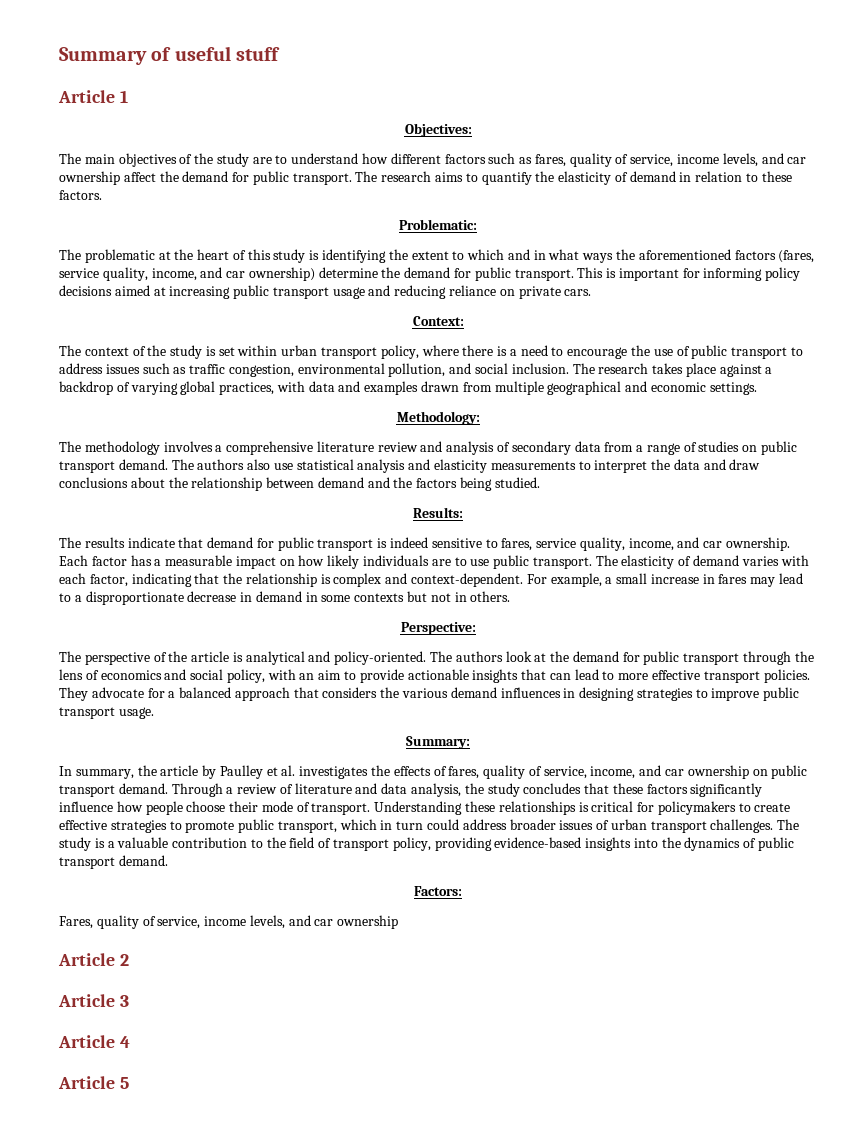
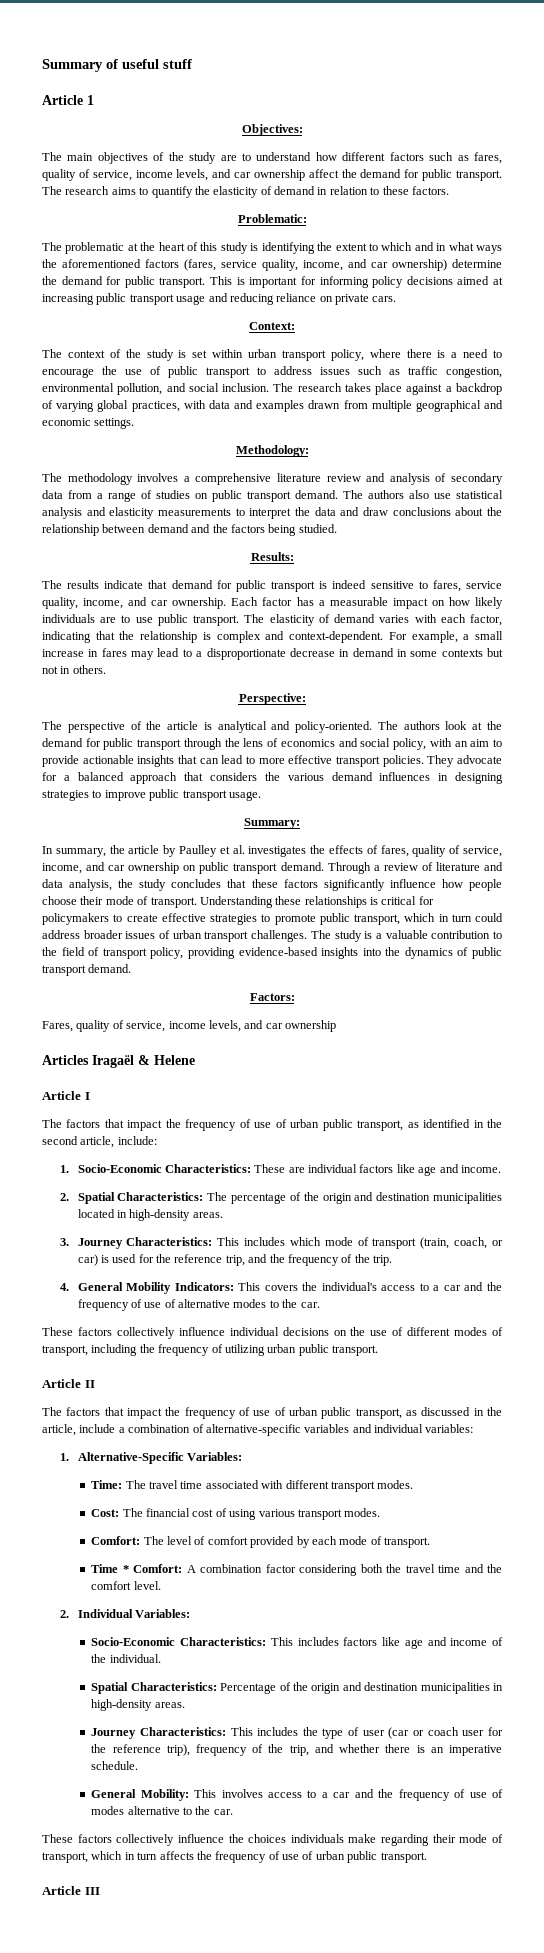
[58,953,129,966] [58,994,129,1007] [58,1035,130,1048] [58,1076,129,1089] Article 2 // Article 3 // Article 4 // Article 5 -> [42,1055,195,1068] [42,1091,90,1100] [42,1119,502,1131] [42,1136,157,1148] [59,1164,501,1176] [59,1192,502,1204] [77,1209,223,1221] [59,1237,504,1249] [77,1254,393,1266] [59,1282,502,1294] [77,1299,320,1311] [42,1327,504,1339] [42,1344,378,1356] [42,1379,95,1388] [42,1407,502,1419] [42,1424,474,1436] [59,1452,242,1464] [91,1480,414,1492] [91,1508,381,1520] [91,1536,431,1548] [91,1564,502,1576] [91,1581,161,1590] [59,1609,190,1618] [91,1637,504,1649] [91,1654,161,1663] [91,1682,503,1694] [91,1699,185,1711] [91,1727,503,1739] [91,1744,502,1756] [91,1761,139,1770] [91,1789,504,1801] [91,1806,233,1815] [42,1834,503,1846] [42,1851,427,1863] [42,1886,100,1895] Articles Iragaël & Helene // Article I // The factors that impact the frequency of use of urban public transport, as identified in the second article, include: // 1. Socio-Economic Characteristics: These are individual factors like age and income. // 2. Spatial Characteristics: The percentage of the origin and destination municipalities located in high-density areas. // 3. Journey Characteristics: This includes which mode of transport (train, coach, or car) is used for the reference trip, and the frequency of the trip. // 4. General Mobility Indicators: This covers the individual's access to a car and the frequency of use of alternative modes to the car. // These factors collectively influence individual decisions on the use of different modes of transport, including the frequency of utilizing urban public transport. // Article II // The factors that impact the frequency of use of urban public transport, as discussed in the article, include a combination of alternative-specific variables and individual variables: // 1. Alternative-Specific Variables: // Time: The travel time associated with different transport modes. // Cost: The financial cost of using various transport modes. // Comfort: The level of comfort provided by each mode of transport. // Time * Comfort: A combination factor considering both the travel time and the comfort level. // 2. Individual Variables: // Socio-Economic Characteristics: This includes factors like age and income of the individual. // Spatial Characteristics: Percentage of the origin and destination municipalities in high-density areas. // Journey Characteristics: This includes the type of user (car or coach user for the reference trip), frequency of the trip, and whether there is an imperative schedule. // General Mobility: This involves access to a car and the frequency of use of modes alternative to the car. // These factors collectively influence the choices individuals make regarding their mode of transport, which in turn affects the frequency of use of urban public transport. // Article III

